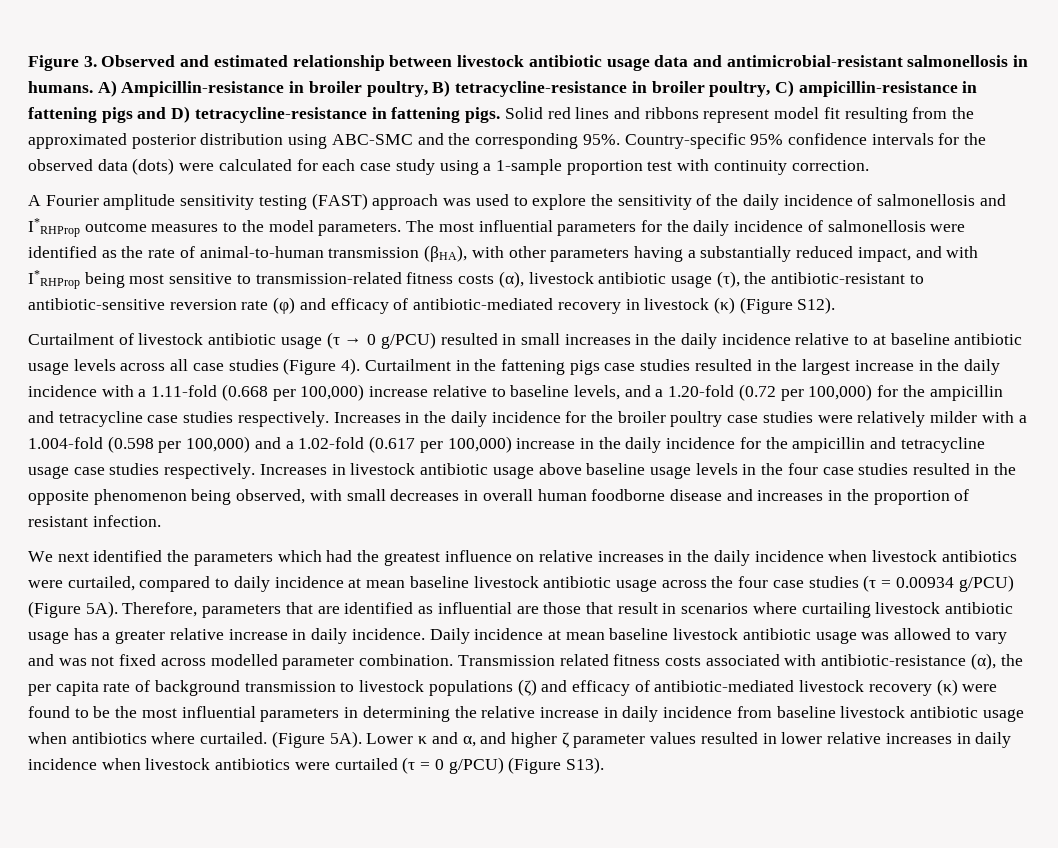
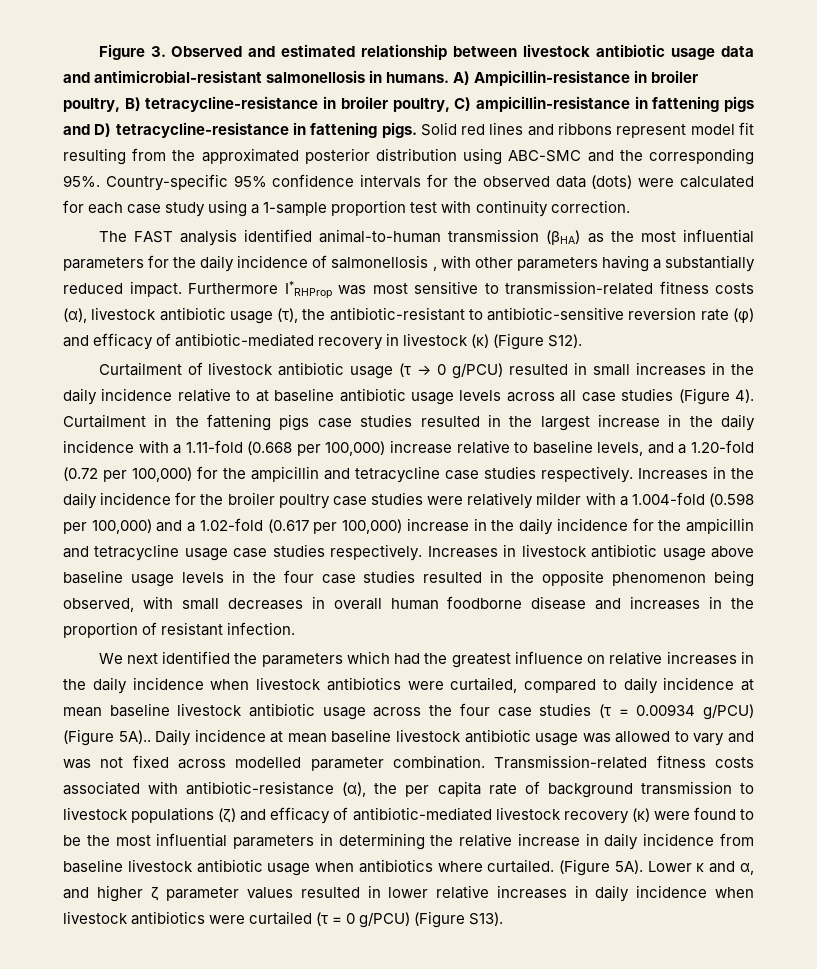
[28,193,1006,210] [28,218,435,237] A Fourier amplitude sensitivity testing (FAST) approach was used to explore the sensitivity of the daily incidence of salmonellosis and I*RHProp outcome measures to the model parameters. The -> [98,229,634,246] The FAST analysis identified animal-to-human transmission (βHA) as the
[930,224,966,232] [28,245,468,262] were identified as the rate of animal-to-human transmission (βHA), -> [432,266,437,271] ,
[857,246,979,262] [28,270,125,289] impact, and with I*RHProp being -> [129,281,366,299] impact. Furthermore I*RHProp was
[85,601,1014,618] [28,628,425,644] 5A). Therefore, parameters that are identified as influential are those that result in scenarios where curtailing livestock antibiotic usage has a greater relative increase in daily incidence. -> [118,730,151,744] 5A)..
[457,654,609,666] Transmission related -> [494,755,648,769] Transmission-related

